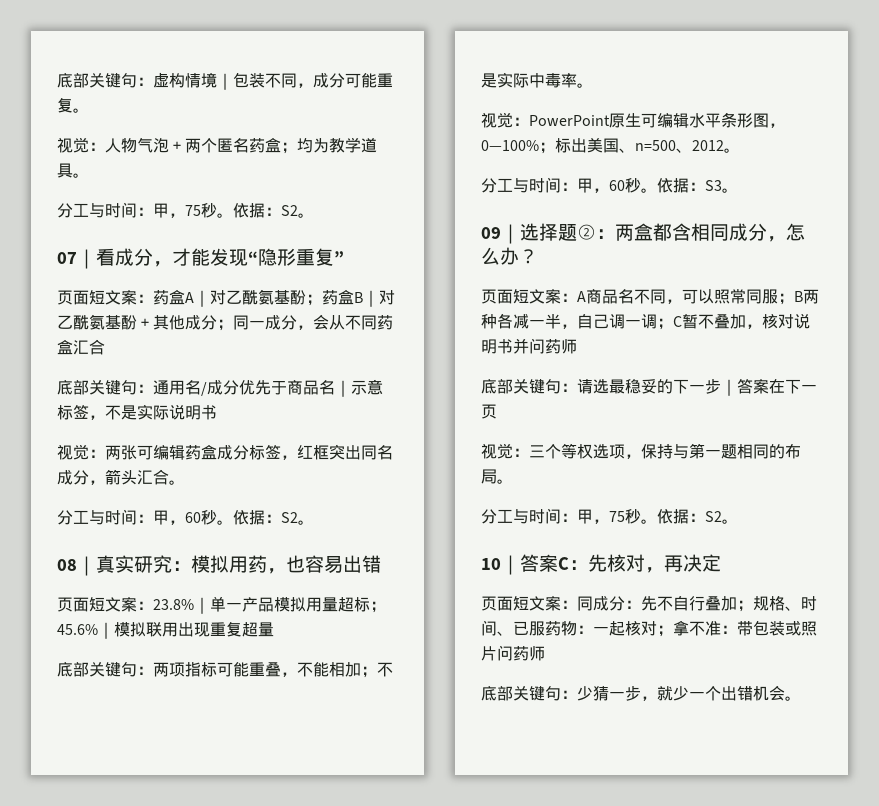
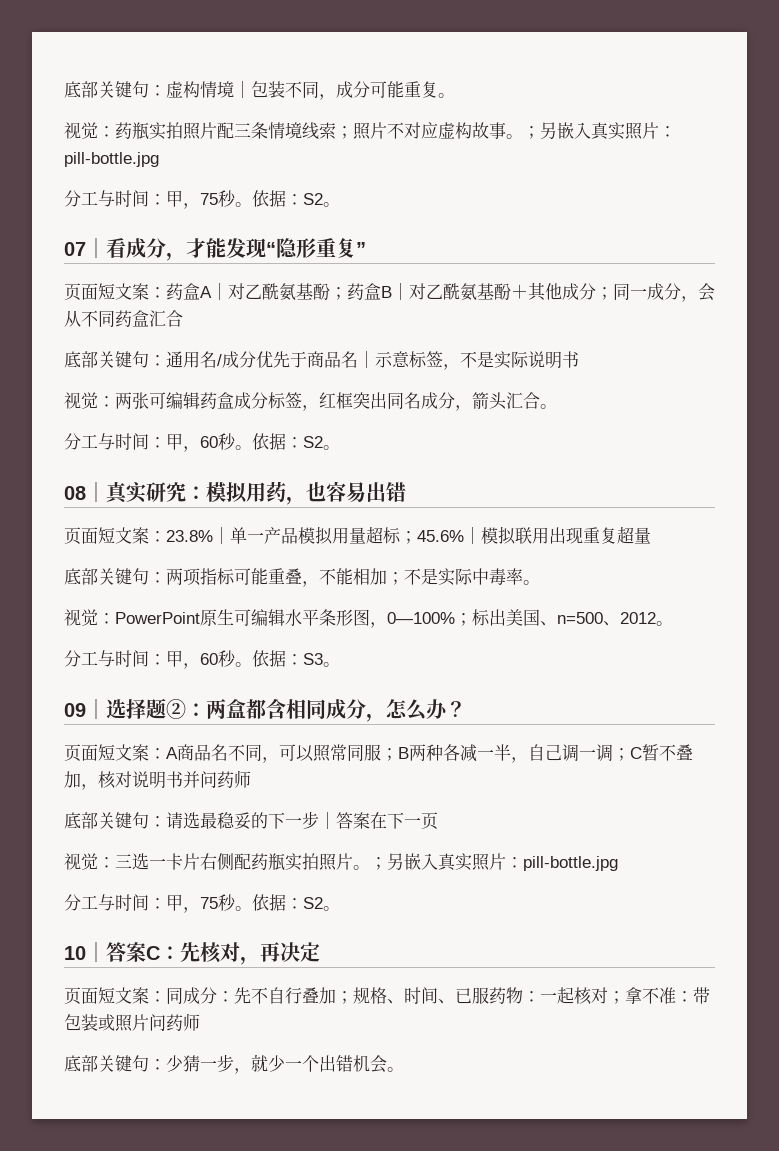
[105,137,377,154] [57,163,89,178] 人物气泡＋两个匿名药盒；均为教学道具。 -> [115,122,676,140] [64,152,159,167] 药瓶实拍照片配三条情境线索；照片不对应虚构故事。；另嵌入真实照片：pill-bottle.jpg
[545,443,801,459] [481,469,513,484] 个等权选项，保持与第一题相同的布局。 -> [132,853,618,871] 选一卡片右侧配药瓶实拍照片。；另嵌入真实照片：pill-bottle.jpg

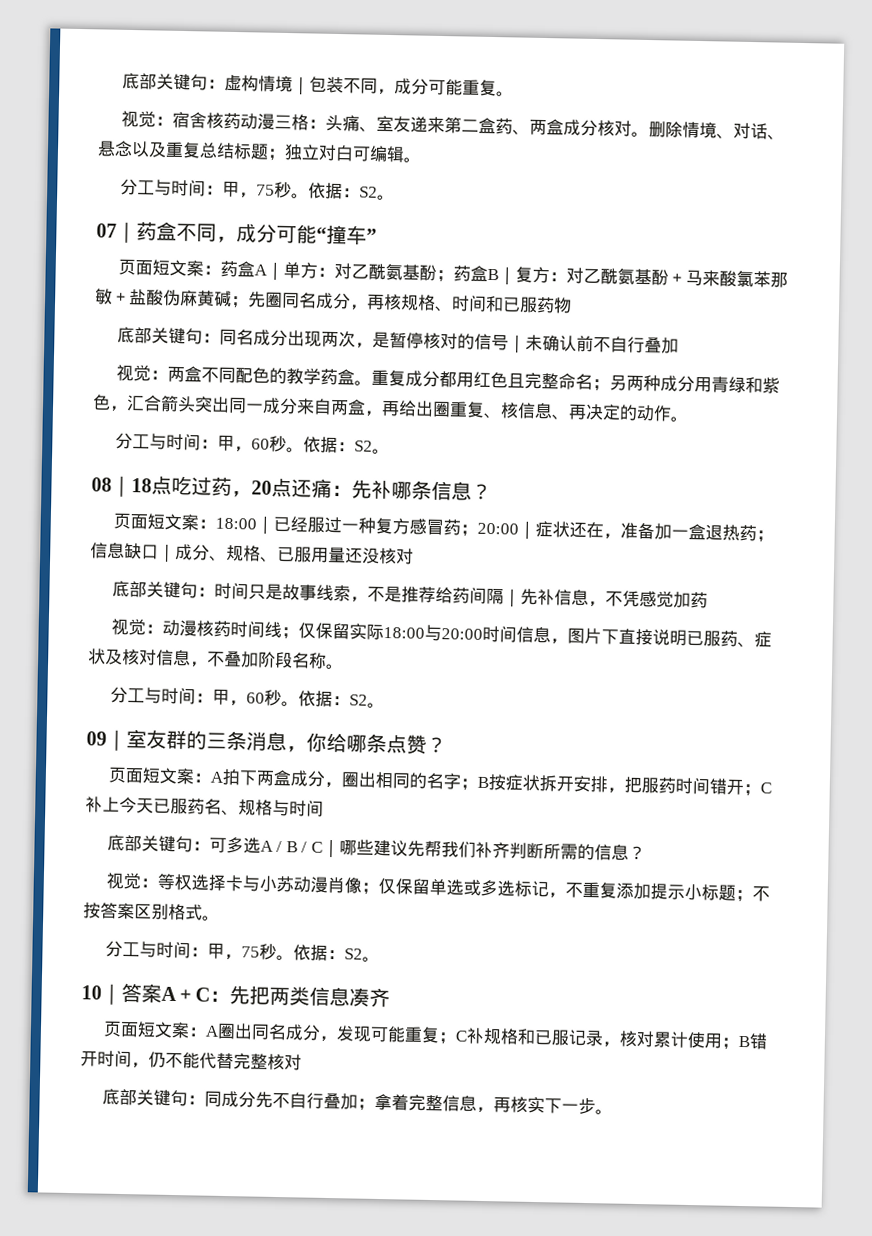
[115,122,676,140] [64,152,159,167] 药瓶实拍照片配三条情境线索；照片不对应虚构故事。；另嵌入真实照片：pill-bottle.jpg -> [171,111,785,140] [97,140,421,163] 宿舍核药动漫三格：头痛、室友递来第二盒药、两盒成分核对。删除情境、对话、悬念以及重复总结标题；独立对白可编辑。
[106,238,356,261] 看成分，才能发现“隐形重复 -> [136,221,367,246] 药盒不同，成分可能“撞车
(228, 291) none -> [282,261,335,279] 单方：
(409, 291) none -> [514,266,567,284] 复方：
[528,282,715,302] [64,310,183,327] [64,351,579,370] [64,392,540,411] 其他成分；同一成分，会从不同药盒汇合 // 底部关键句：通用名/成分优先于商品名｜示意标签，不是实际说明书 // 视觉：两张可编辑药盒成分标签，红框突出同名成分，箭头汇合 -> [684,269,788,288] [95,288,572,314] [116,326,679,354] [115,364,780,394] [92,394,672,422] 马来酸氯苯那敏＋盐酸伪麻黄碱；先圈同名成分，再核规格、时间和已服药物 // 底部关键句：同名成分出现两次，是暂停核对的信号｜未确认前不自行叠加 // 视觉：两盒不同配色的教学药盒。重复成分都用红色且完整命名；另两种成分用青绿和紫色，汇合箭头突出同一成分来自两盒，再给出圈重复、核信息、再决定的动作
[106,481,406,505] [64,526,651,545] [64,568,540,587] [64,609,673,628] [64,650,323,669] 真实研究：模拟用药，也容易出错 // 页面短文案：23.8%｜单一产品模拟用量超标；45.6%｜模拟联用出现重复超量 // 底部关键句：两项指标可能重叠，不能相加；不是实际中毒率。 // 视觉：PowerPoint原生可编辑水平条形图，0—100%；标出美国、n=500、2012。 // 分工与时间：甲，60秒。依据：S3 -> [131,475,492,501] [112,512,774,543] [90,542,414,565] [111,580,708,609] [110,618,772,648] [88,648,344,670] [109,686,368,708] 18点吃过药，20点还痛：先补哪条信息？ // 页面短文案：18:00｜已经服过一种复方感冒药；20:00｜症状还在，准备加一盒退热药；信息缺口｜成分、规格、已服用量还没核对 // 底部关键句：时间只是故事线索，不是推荐给药间隔｜先补信息，不凭感觉加药 // 视觉：动漫核药时间线；仅保留实际18:00与20:00时间信息，图片下直接说明已服药、症状及核对信息，不叠加阶段名称。 // 分工与时间：甲，60秒。依据：S2
[106,698,448,722] 选择题②：两盒都含相同成分，怎么办 -> [126,729,427,755] 室友群的三条消息，你给哪条点赞
[177,744,693,763] [64,770,251,790] [64,811,438,830] [64,853,618,871] 商品名不同，可以照常同服；B两种各减一半，自己调一调；C暂不叠加，核对说明书并问药师 // 底部关键句：请选最稳妥的下一步｜答案在下一页 // 视觉：三选一卡片右侧配药瓶实拍照片。；另嵌入真实照片：pill-bottle.jpg -> [221,768,772,797] [85,796,324,817] [106,834,646,861] [105,872,770,903] [83,902,220,921] 拍下两盒成分，圈出相同的名字；B按症状拆开安排，把服药时间错开；C补上今天已服药名、规格与时间 // 底部关键句：可多选A / B / C｜哪些建议先帮我们补齐判断所需的信息？ // 视觉：等权选择卡与小苏动漫肖像；仅保留单选或多选标记，不重复添加提示小标题；不按答案区别格式。
(146, 952) none -> [161,986,196,1002] A＋
[200,942,320,965] [64,987,710,1005] [64,1013,200,1032] [64,1054,387,1074] 核对，再决定 // 页面短文案：同成分：先不自行叠加；规格、时间、已服药物：一起核对；拿不准：带包装或照片问药师 // 底部关键句：少猜一步，就少一个出错机会 -> [249,985,390,1008] [102,1020,768,1050] [80,1050,302,1071] [101,1088,596,1115] 把两类信息凑齐 // 页面短文案：A圈出同名成分，发现可能重复；C补规格和已服记录，核对累计使用；B错开时间，仍不能代替完整核对 // 底部关键句：同成分先不自行叠加；拿着完整信息，再核实下一步

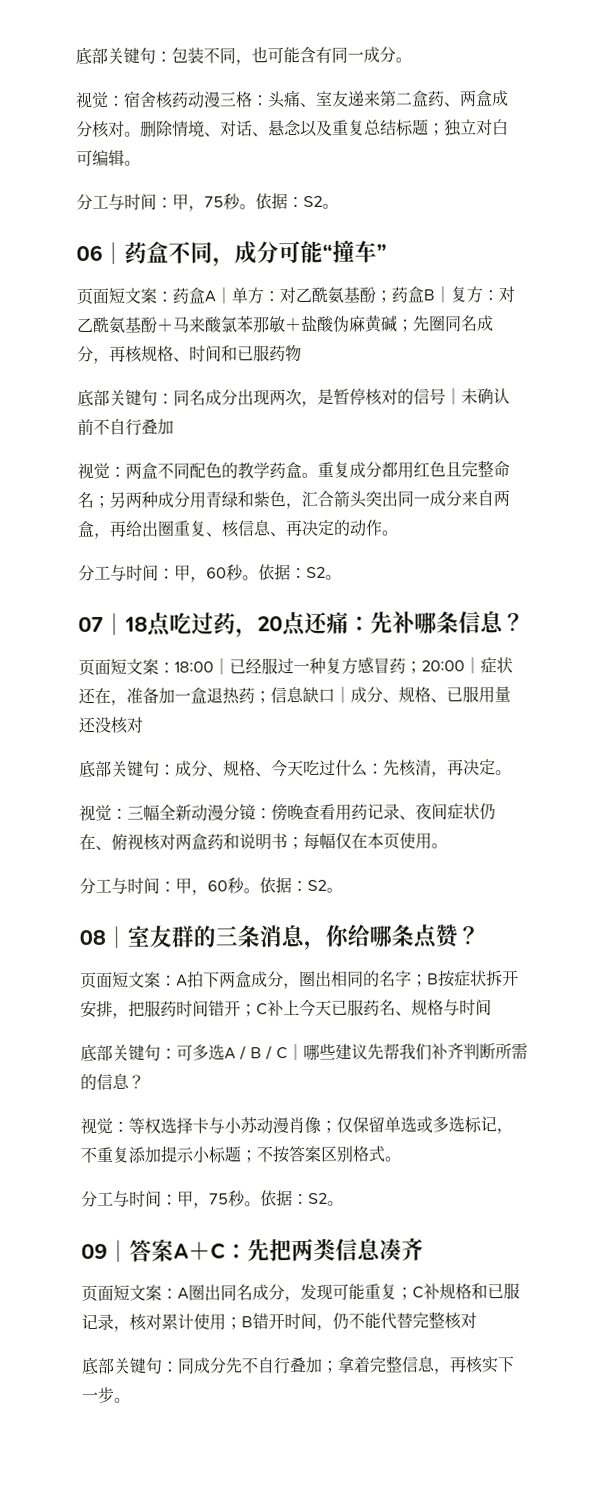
[121,72,497,97] 底部关键句：虚构情境｜包装不同，成分可能重复 -> [75,46,396,66] 底部关键句：包装不同，也可能含有同一成分
[96,223,117,238] 07 -> [76,244,103,262] 06
[91,477,112,492] 08 -> [78,616,104,633] 07
[213,582,708,609] [110,618,772,648] [88,648,327,669] 时间只是故事线索，不是推荐给药间隔｜先补信息，不凭感觉加药 // 视觉：动漫核药时间线；仅保留实际18:00与20:00时间信息，图片下直接说明已服药、症状及核对信息，不叠加阶段名称 -> [175,759,512,778] [79,803,496,822] [79,832,432,851] 成分、规格、今天吃过什么：先核清，再决定。 // 视觉：三幅全新动漫分镜：傍晚查看用药记录、夜间症状仍在、俯视核对两盒药和说明书；每幅仅在本页使用
[86,731,107,746] 09 -> [79,929,106,946] 08
[81,985,102,1000] 10 -> [81,1243,108,1260] 09

